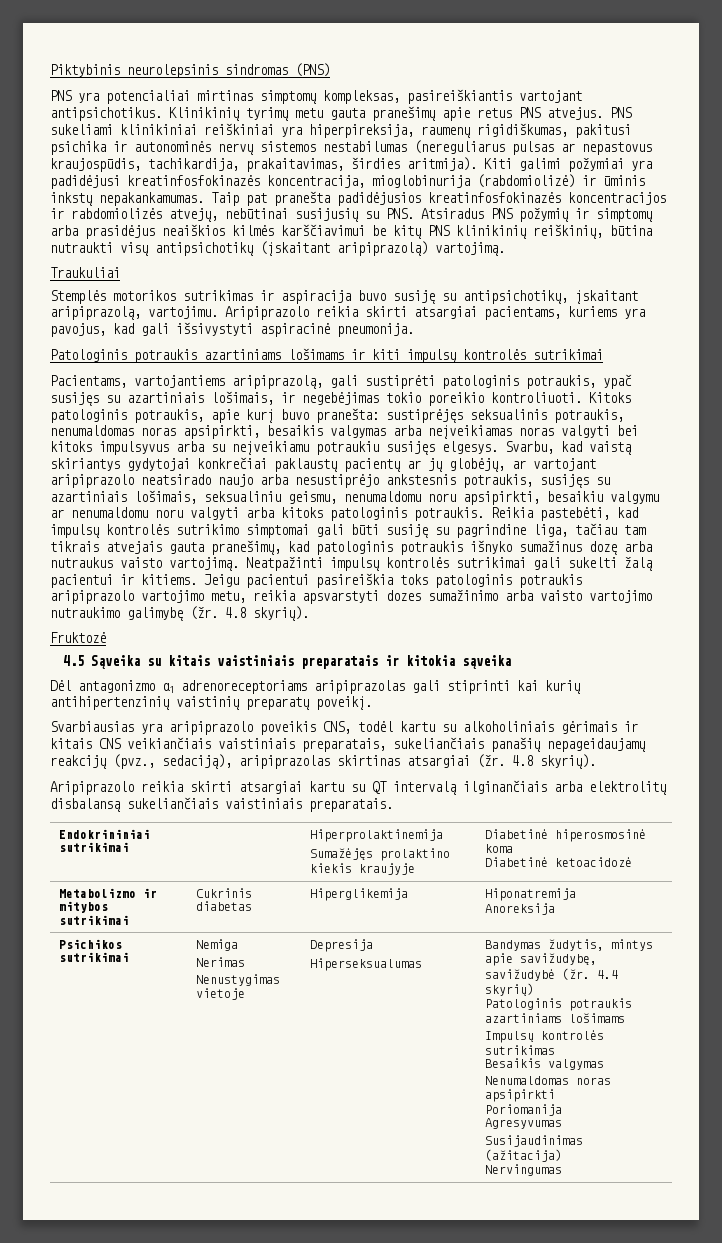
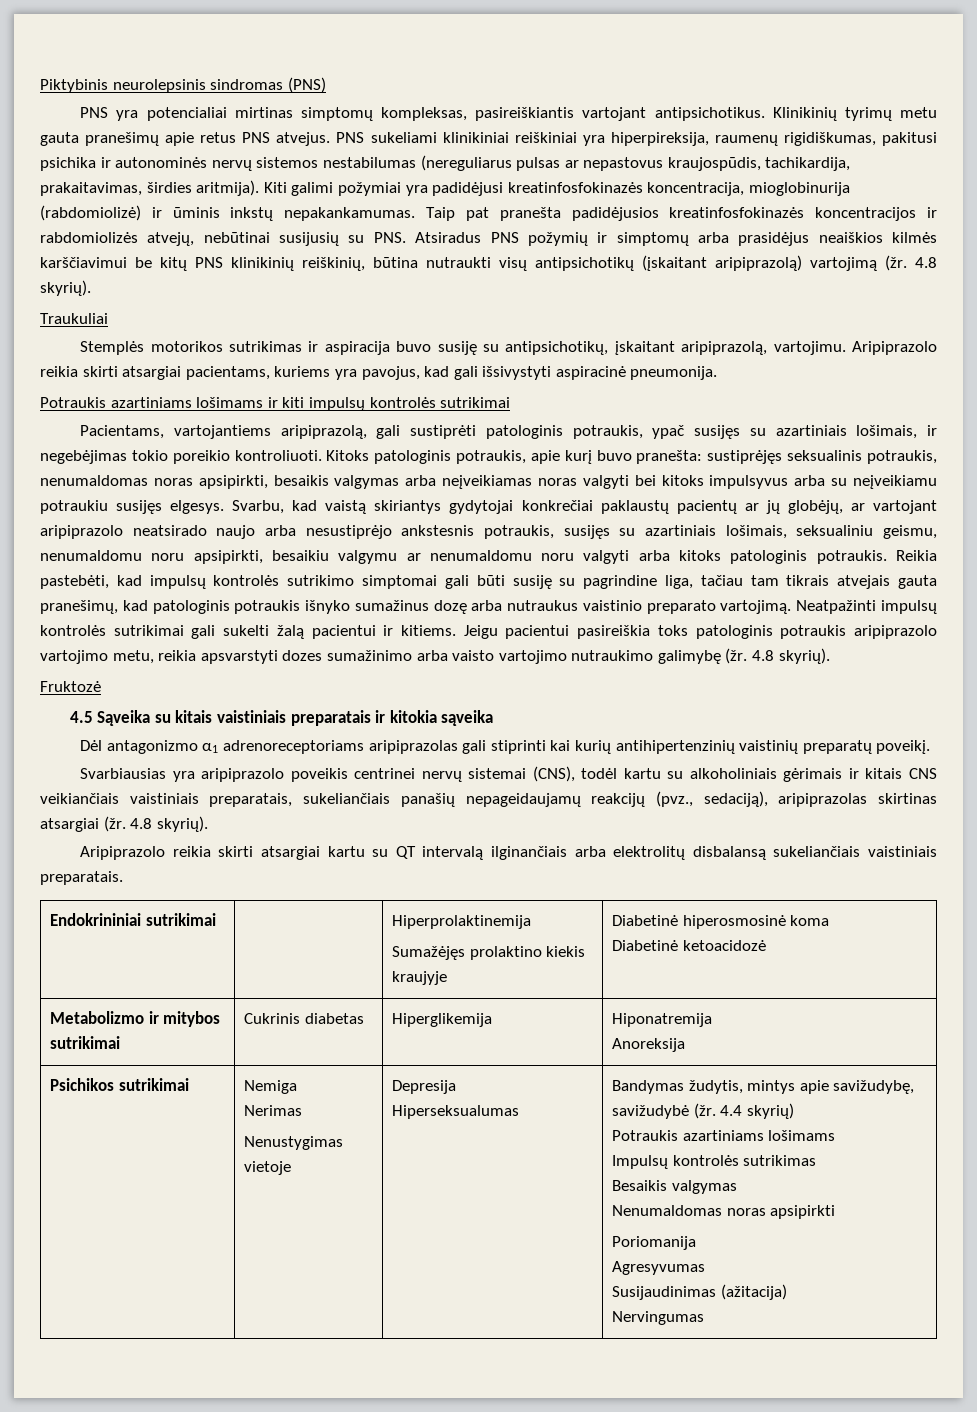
[435,242,505,256] vartojimą. -> [810,255,937,271] [40,280,91,296] vartojimą (žr. 4.8 skyrių).
[50,349,197,363] Patologinis potraukis -> [40,397,106,408] Potraukis
[120,557,162,568] vaisto -> [582,600,716,614] vaistinio preparato
[323,721,351,734] CNS, -> [354,766,575,782] centrinei nervų sistemai (CNS),
[484,998,632,1011] Patologinis potraukis -> [611,1130,678,1141] Potraukis

